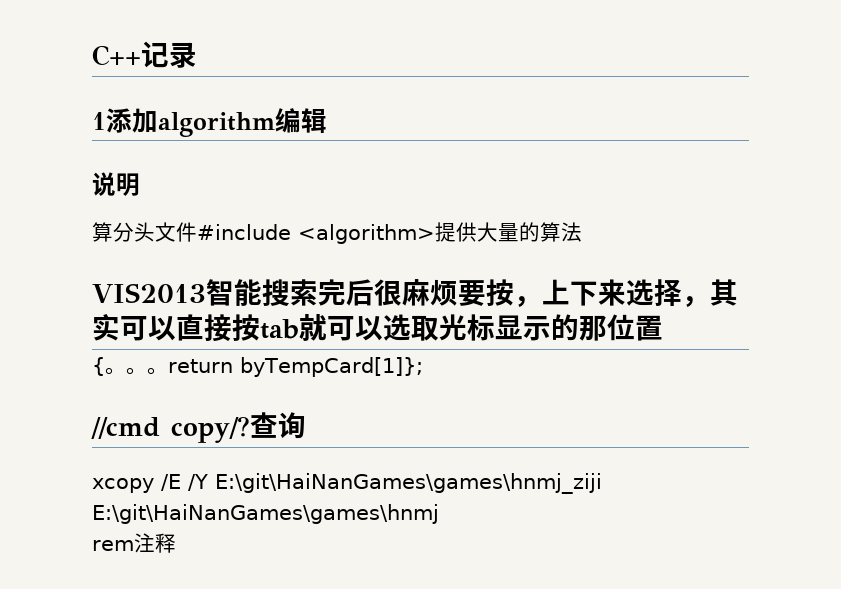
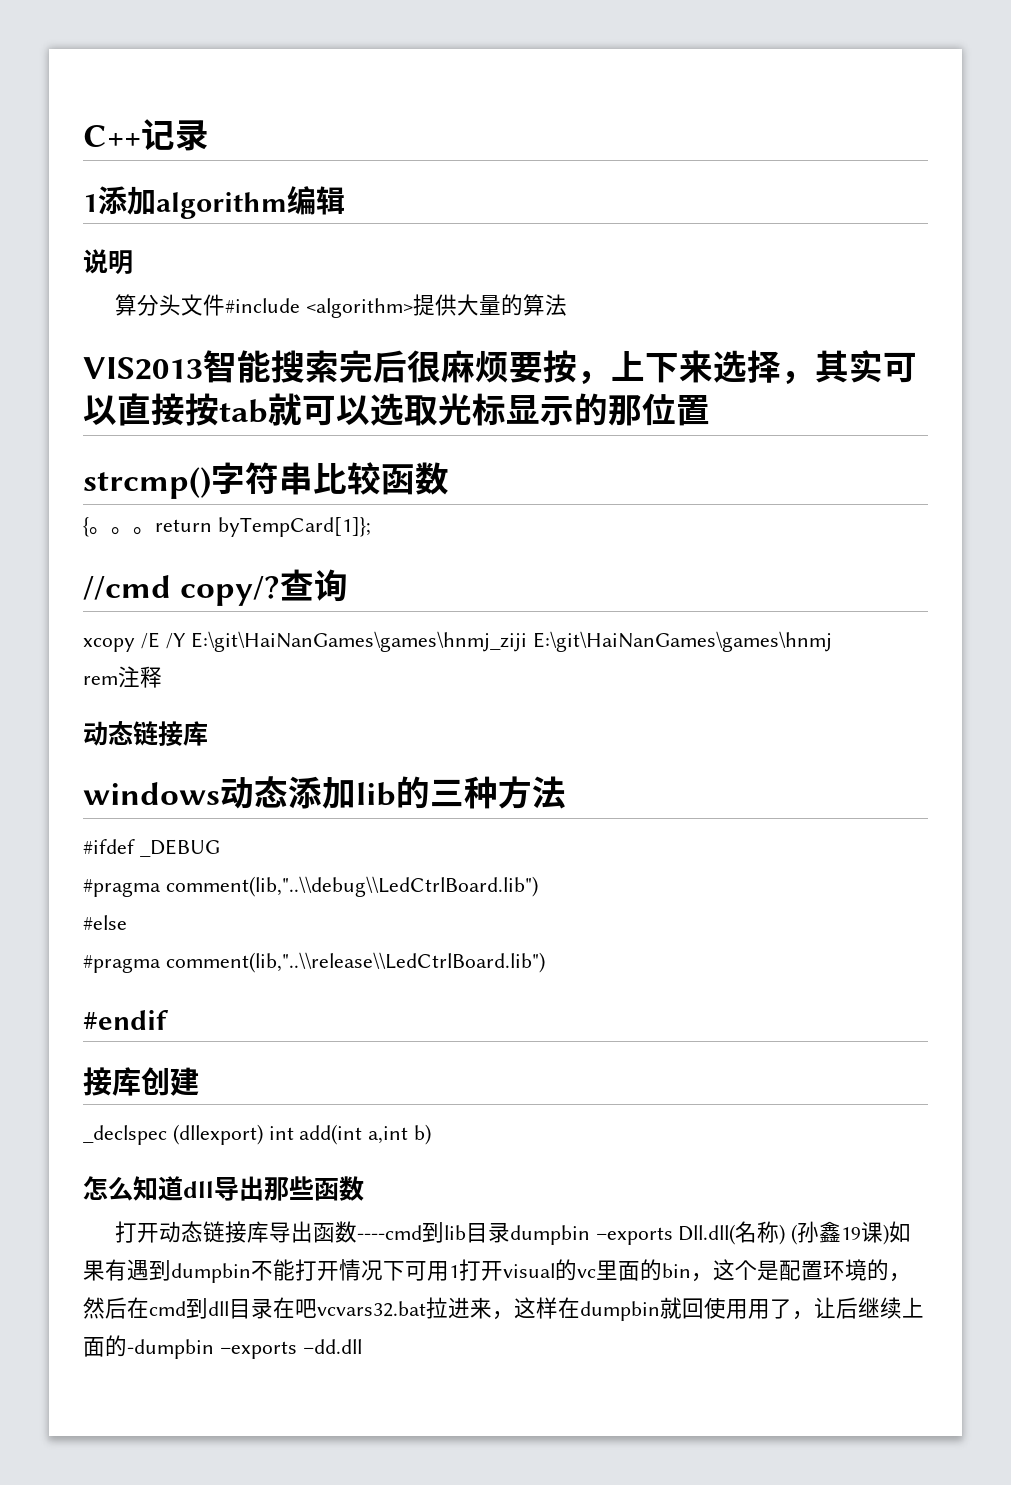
(663, 328) none -> [83,462,449,499] // strcmp()字符串比较函数
(176, 543) none -> [83,721,208,746] [83,776,566,809] [83,839,220,857] [83,876,538,897] [83,915,127,930] [83,952,545,973] [83,1010,169,1030] [83,1067,199,1096] [83,1124,432,1145] [83,1176,364,1201] [114,1221,912,1245] [83,1259,911,1283] [83,1297,924,1321] [83,1335,362,1359] // 动态链接库 // windows动态添加lib的三种方法 // #ifdef _DEBUG // #pragma comment(lib,"..\\debug\\LedCtrlBoard.lib") // #else // #pragma comment(lib,"..\\release\\LedCtrlBoard.lib") // #endif // 接库创建 // _declspec (dllexport) int add(int a,int b) // 怎么知道dll导出那些函数 // 打开动态链接库导出函数----cmd到lib目录dumpbin –exports Dll.dll(名称) (孙鑫19课)如果有遇到dumpbin不能打开情况下可用1打开visual的vc里面的bin，这个是配置环境的，然后在cmd到dll目录在吧vcvars32.bat拉进来，这样在dumpbin就回使用用了，让后继续上面的-dumpbin –exports –dd.dll

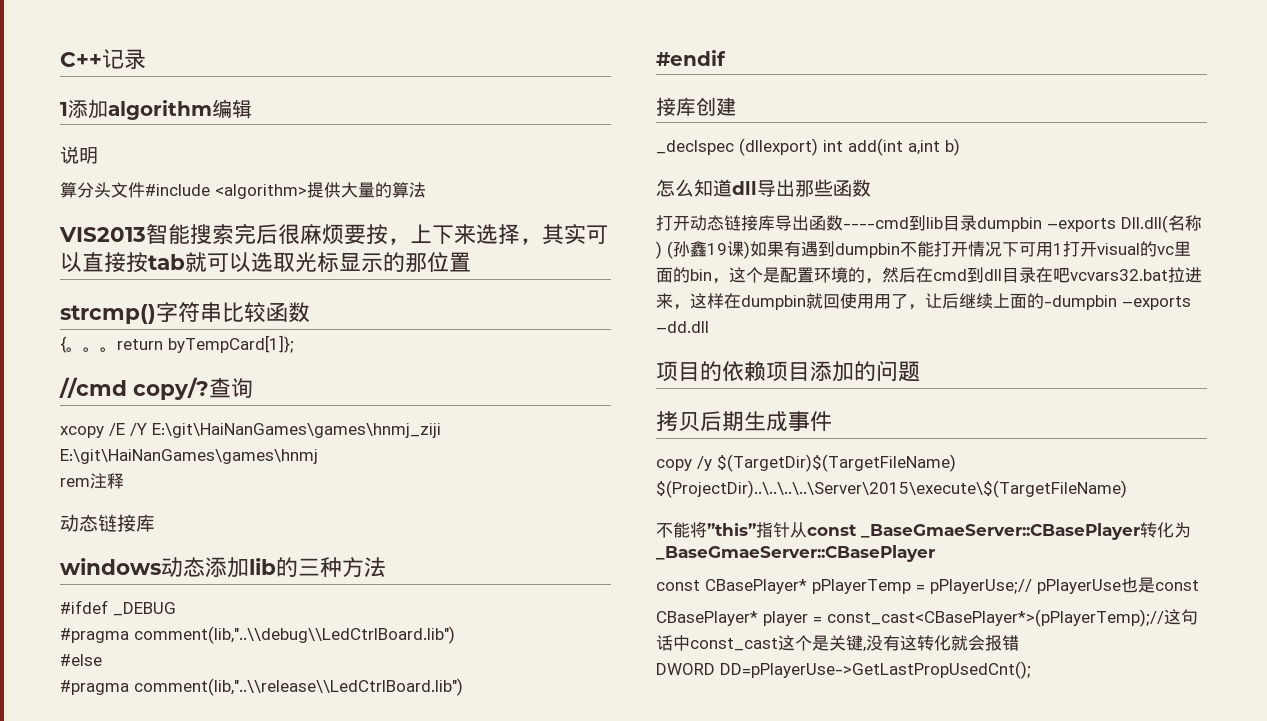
(362, 1346) none -> [656,360,920,382] [656,411,832,432] [656,454,956,472] [656,480,1127,498] [656,522,1191,540] [656,545,935,562] [656,577,1199,594] [656,609,1198,627] [656,635,1019,652] [656,661,1031,679] // 项目的依赖项目添加的问题 // 拷贝后期生成事件 // copy /y $(TargetDir)$(TargetFileName) $(ProjectDir)..\..\..\..\Server\2015\execute\$(TargetFileName) // 不能将”this”指针从const _BaseGmaeServer::CBasePlayer转化为_BaseGmaeServer::CBasePlayer // const CBasePlayer* pPlayerTemp = pPlayerUse;// pPlayerUse也是const // CBasePlayer* player = const_cast<CBasePlayer*>(pPlayerTemp);//这句话中const_cast这个是关键,没有这转化就会报错 // DWORD DD=pPlayerUse->GetLastPropUsedCnt();

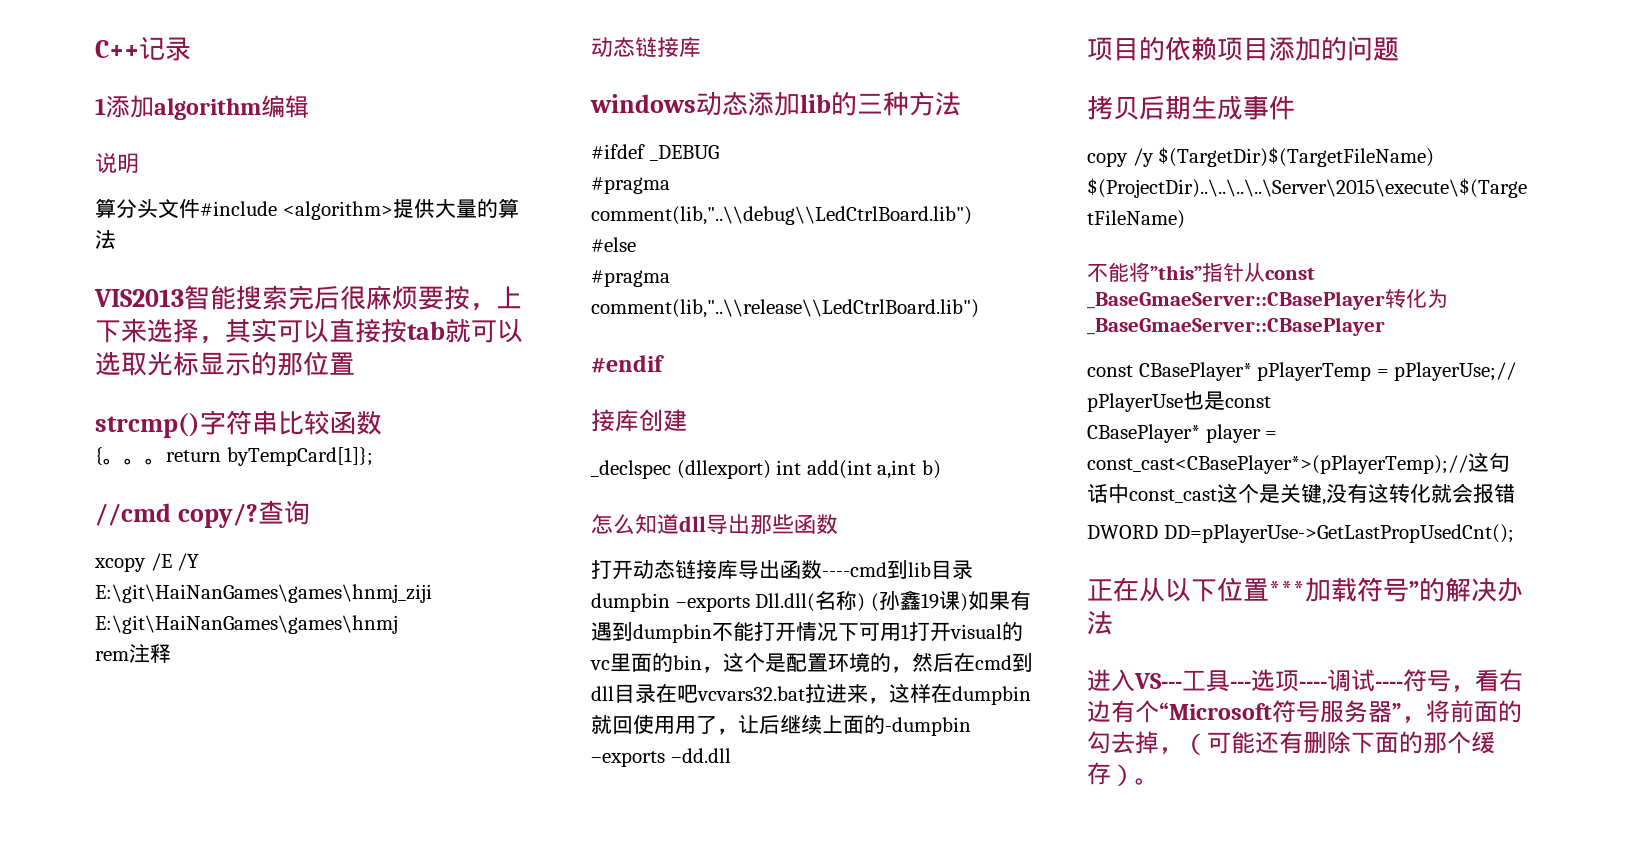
(1031, 670) none -> [1087,577,1523,602] [1087,610,1113,635] [1087,669,1523,692] [1087,700,1522,723] [1087,731,1495,755] [1087,762,1159,786] // 正在从以下位置***加载符号”的解决办法 // 进入VS---工具---选项----调试----符号，看右边有个“Microsoft符号服务器”，将前面的勾去掉，（可能还有删除下面的那个缓存）。

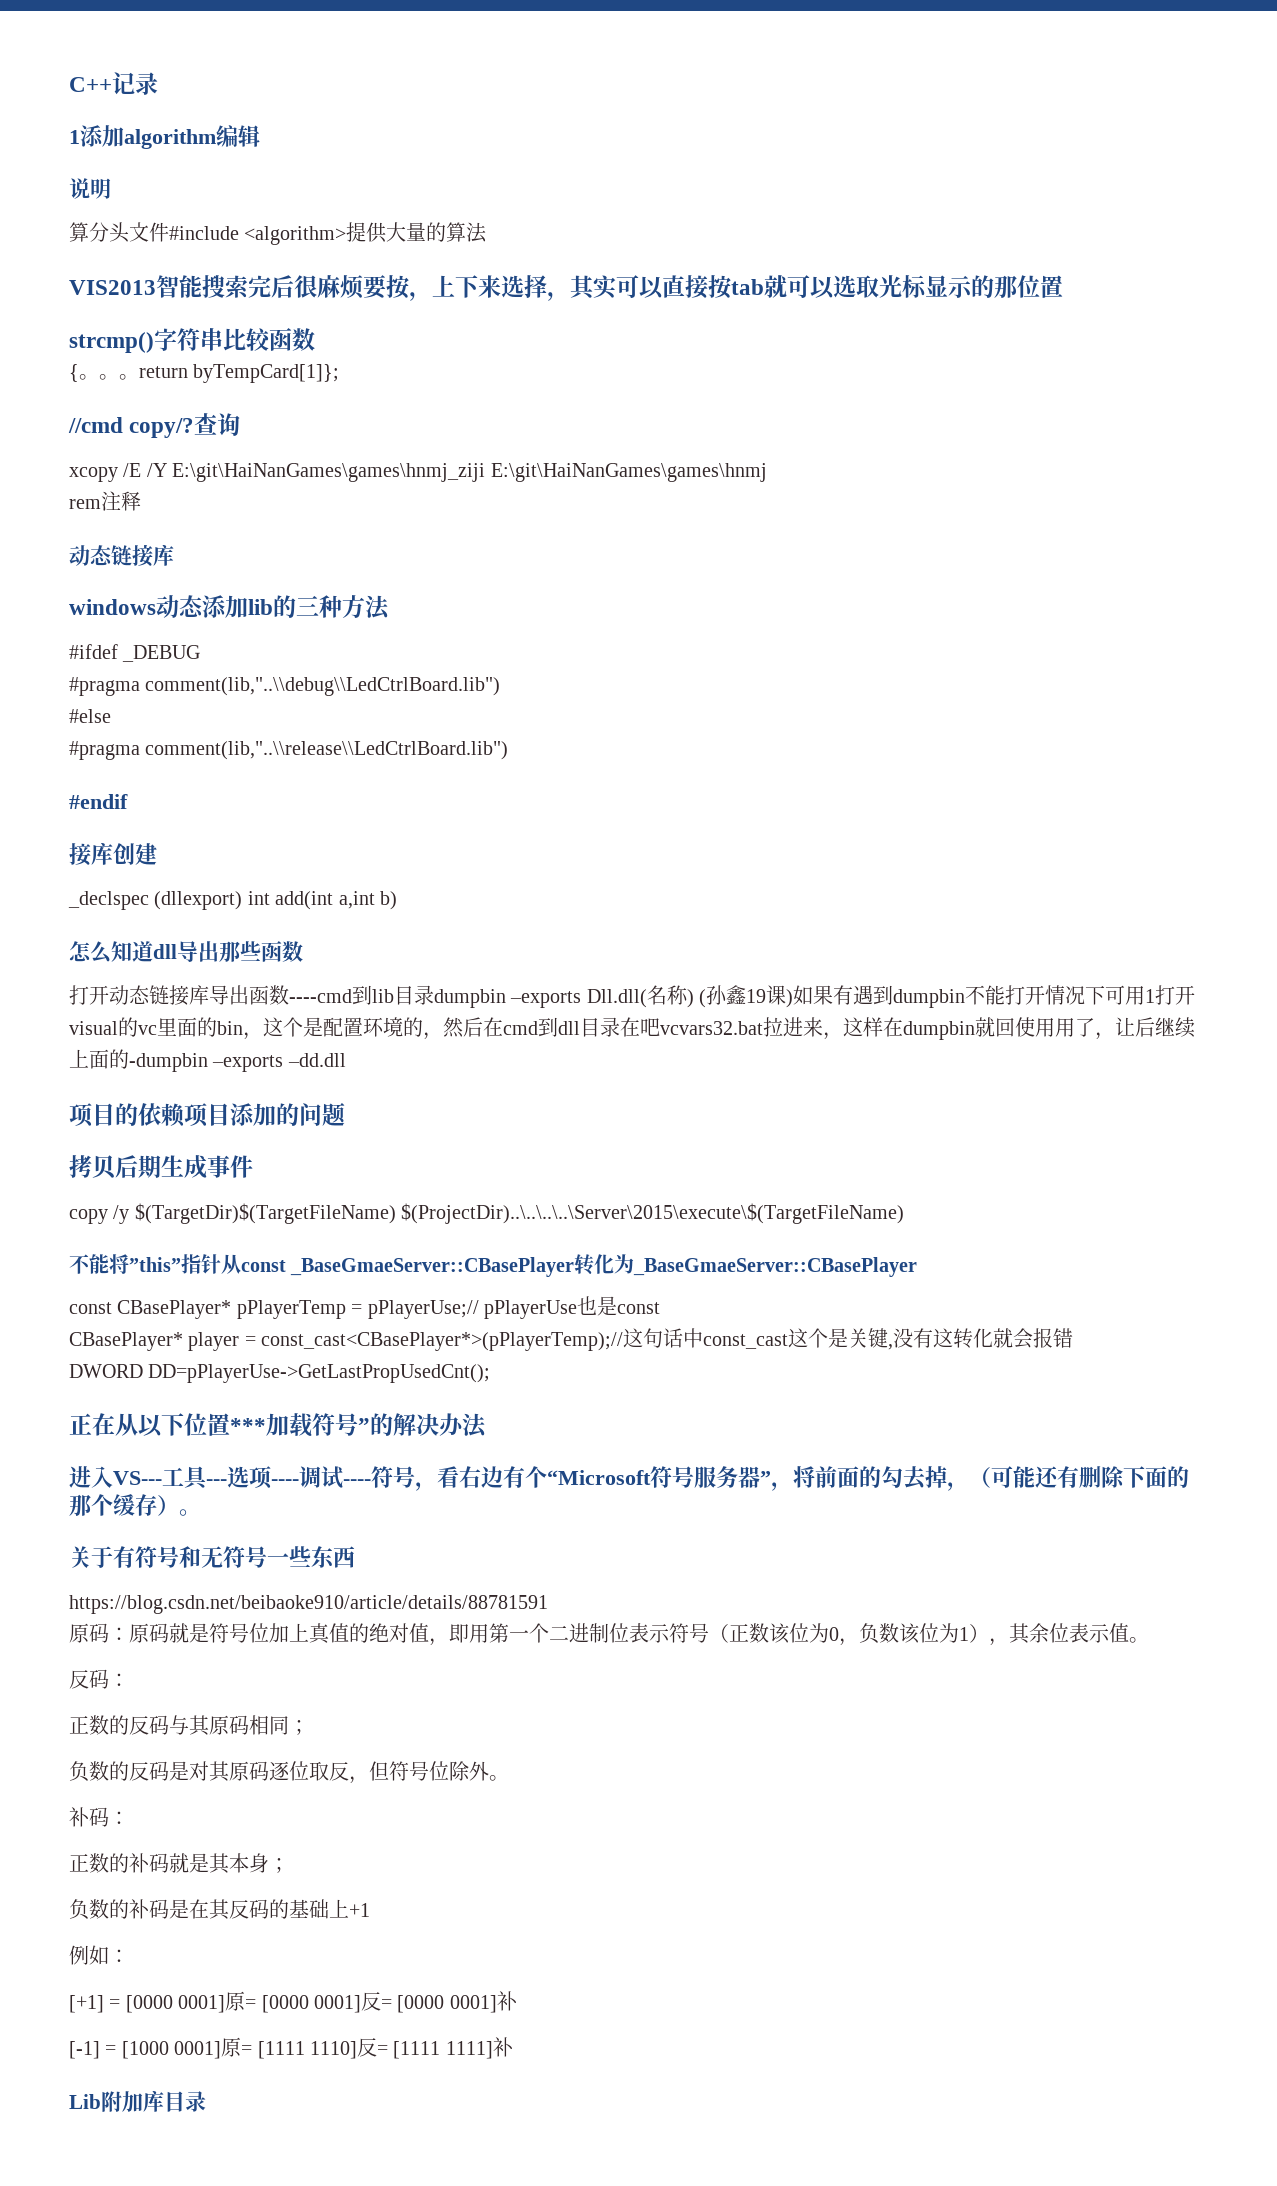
(1159, 781) none -> [69,1546,355,1568] [69,1595,548,1614] [69,1623,1149,1646] [69,1669,129,1689] [69,1715,309,1736] [69,1761,509,1784] [69,1807,129,1827] [69,1853,289,1874] [69,1899,370,1920] [69,1945,129,1965] [69,1991,517,2013] [69,2037,513,2059] [69,2090,206,2112] // 关于有符号和无符号一些东西 // https://blog.csdn.net/beibaoke910/article/details/88781591 // 原码：原码就是符号位加上真值的绝对值，即用第一个二进制位表示符号（正数该位为0，负数该位为1），其余位表示值。 // 反码： // 正数的反码与其原码相同； // 负数的反码是对其原码逐位取反，但符号位除外。 // 补码： // 正数的补码就是其本身； // 负数的补码是在其反码的基础上+1 // 例如： // [+1] = [0000 0001]原= [0000 0001]反= [0000 0001]补 // [-1] = [1000 0001]原= [1111 1110]反= [1111 1111]补 // Lib附加库目录

